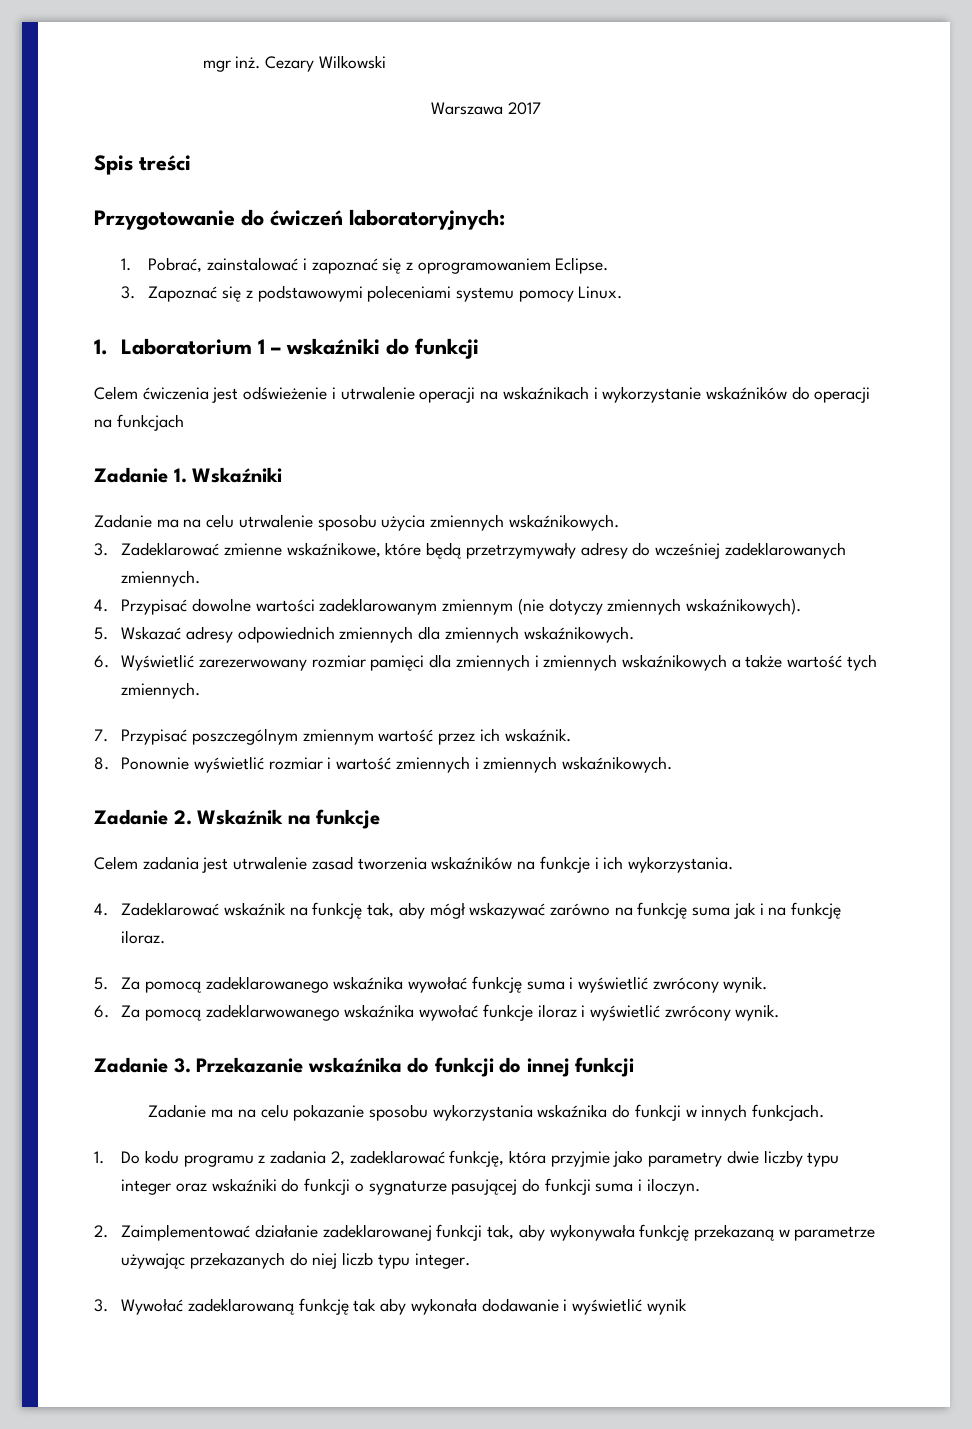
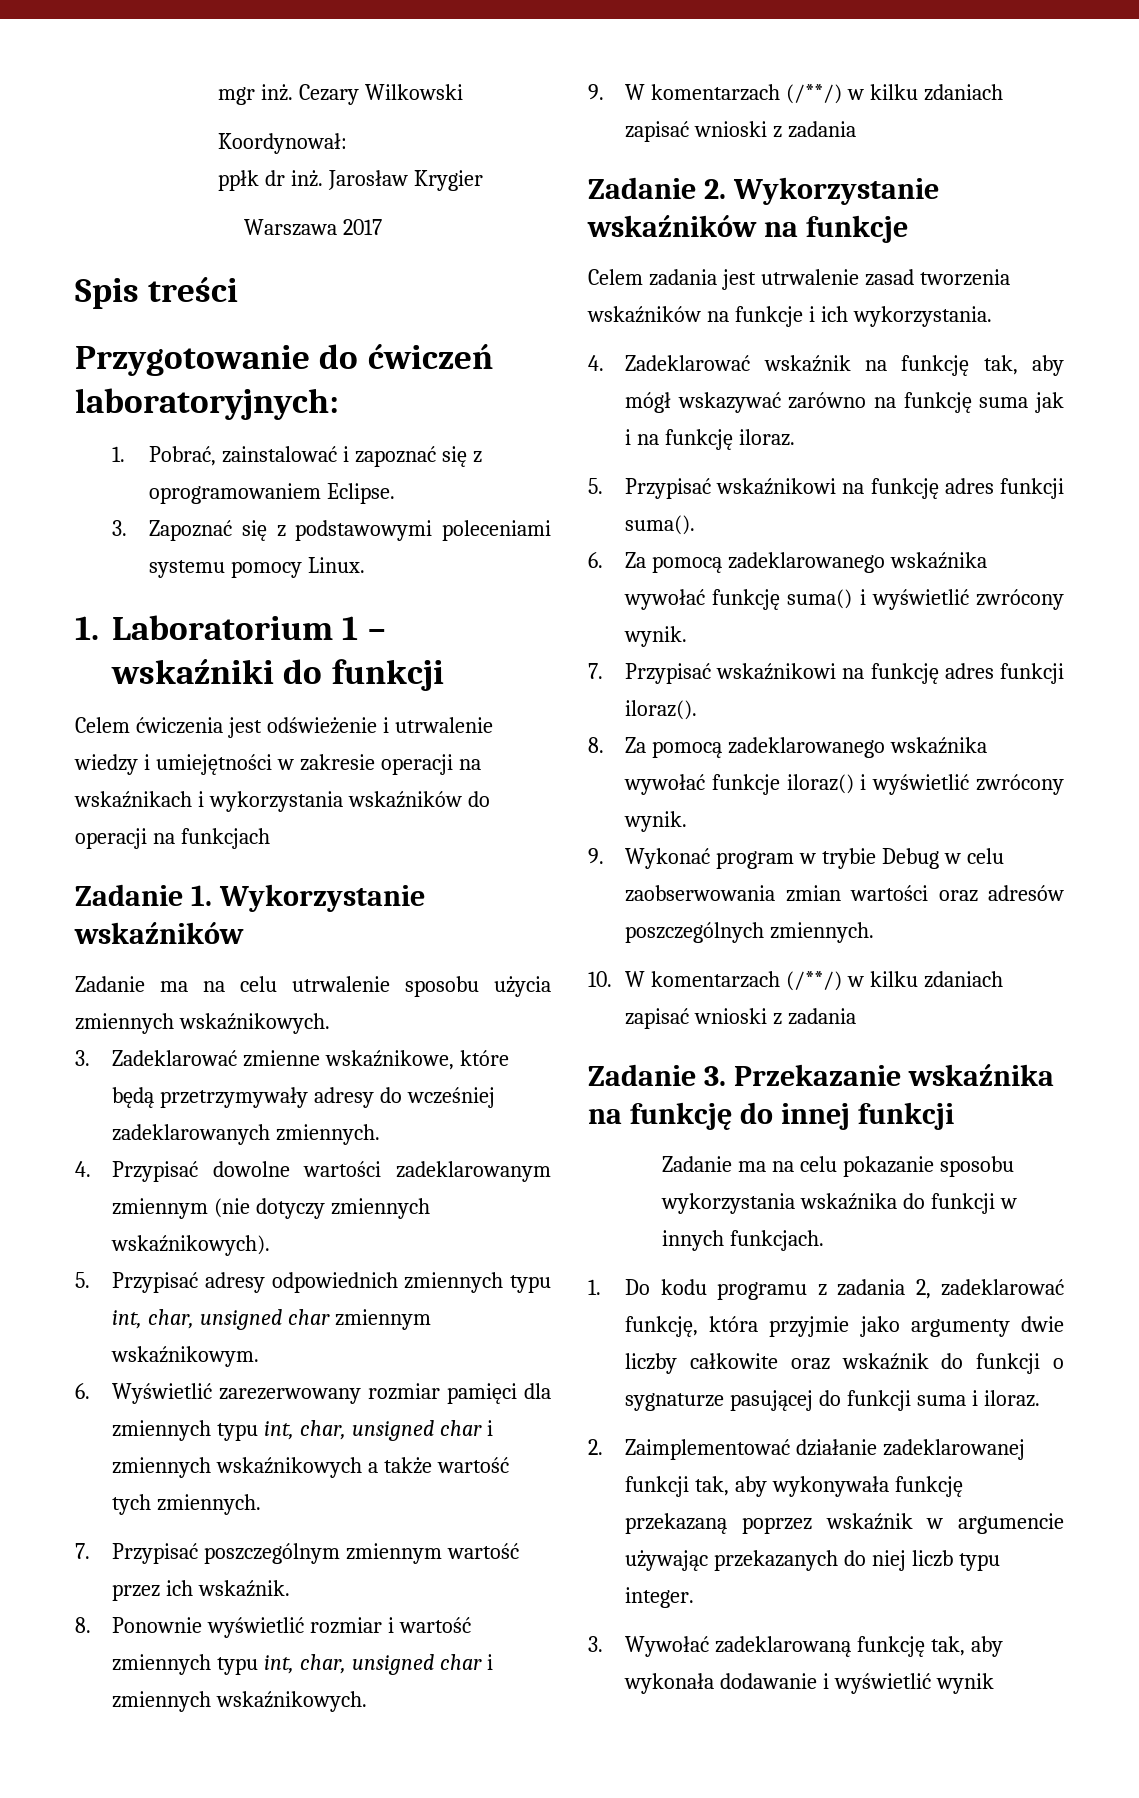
(386, 62) none -> [217,133,347,154] [217,170,483,191] // Koordynował: // ppłk dr inż. Jarosław Krygier
(415, 393) none -> [74,754,375,775] wiedzy i umiejętności w zakresie
[602,386,702,403] wykorzystanie -> [208,791,343,812] wykorzystania
[192,467,283,483] Wskaźniki -> [218,884,425,912] [74,922,244,944] Wykorzystanie wskaźników
[121,626,182,640] Wskazać -> [112,1272,199,1293] Przypisać
[418,626,634,643] dla zmiennych wskaźnikowych. -> [510,1275,551,1293] [112,1309,431,1330] [111,1346,260,1367] typu int, char, unsigned char zmiennym wskaźnikowym.
(530, 662) none -> [217,1420,482,1441] typu int, char, unsigned char
[474,756,672,773] i zmiennych wskaźnikowych. -> [217,1654,493,1675] [112,1691,368,1712] [588,84,1003,104] [625,121,856,142] typu int, char, unsigned char i zmiennych wskaźnikowych. // 9. W komentarzach (/**/) w kilku zdaniach zapisać wnioski z zadania
[197,809,284,825] Wskaźnik -> [732,177,939,205] [587,215,757,237] Wykorzystanie wskaźników
(108, 983) none -> [625,478,1064,499] [625,515,696,535] [588,552,603,568] Przypisać wskaźnikowi na funkcję adres funkcji suma(). // 6.
[526,976,768,993] [94,1004,340,1021] suma i wyświetlić zwrócony wynik. // 6. Za pomocą zadeklarwowanego -> [787,589,1064,610] [624,626,688,647] [588,663,1064,684] [625,700,698,720] [588,737,886,758] suma() i wyświetlić zwrócony wynik. // 7. Przypisać wskaźnikowi na funkcję adres funkcji iloraz(). // 8. Za pomocą zadeklarowanego
[537,1004,780,1021] iloraz i wyświetlić zwrócony wynik. -> [786,774,1064,795] [624,811,688,832] [588,848,1004,869] [625,885,1064,902] [625,922,875,943] [588,971,1003,991] [625,1008,856,1029] iloraz() i wyświetlić zwrócony wynik. // 9. Wykonać program w trybie Debug w celu zaobserwowania zmian wartości oraz adresów poszczególnych zmiennych. // 10. W komentarzach (/**/) w kilku zdaniach zapisać wnioski z zadania
[407,1057,494,1077] do funkcji -> [588,1102,732,1130] na funkcję
[648,1152,723,1167] parametry -> [910,1319,1010,1337] argumenty
[807,1152,840,1167] [121,1178,277,1195] typu integer oraz wskaźniki -> [689,1353,929,1370] całkowite oraz wskaźnik
[646,1178,700,1195] iloczyn. -> [983,1390,1040,1407] iloraz.
[778,1226,876,1241] w parametrze -> [741,1513,1064,1534] poprzez wskaźnik w argumencie
[353,1298,377,1312] tak -> [930,1636,965,1656] tak,

